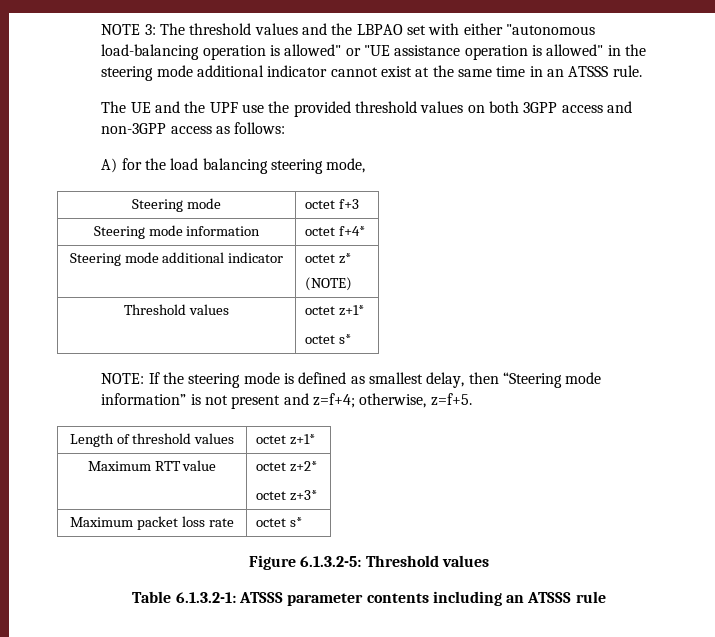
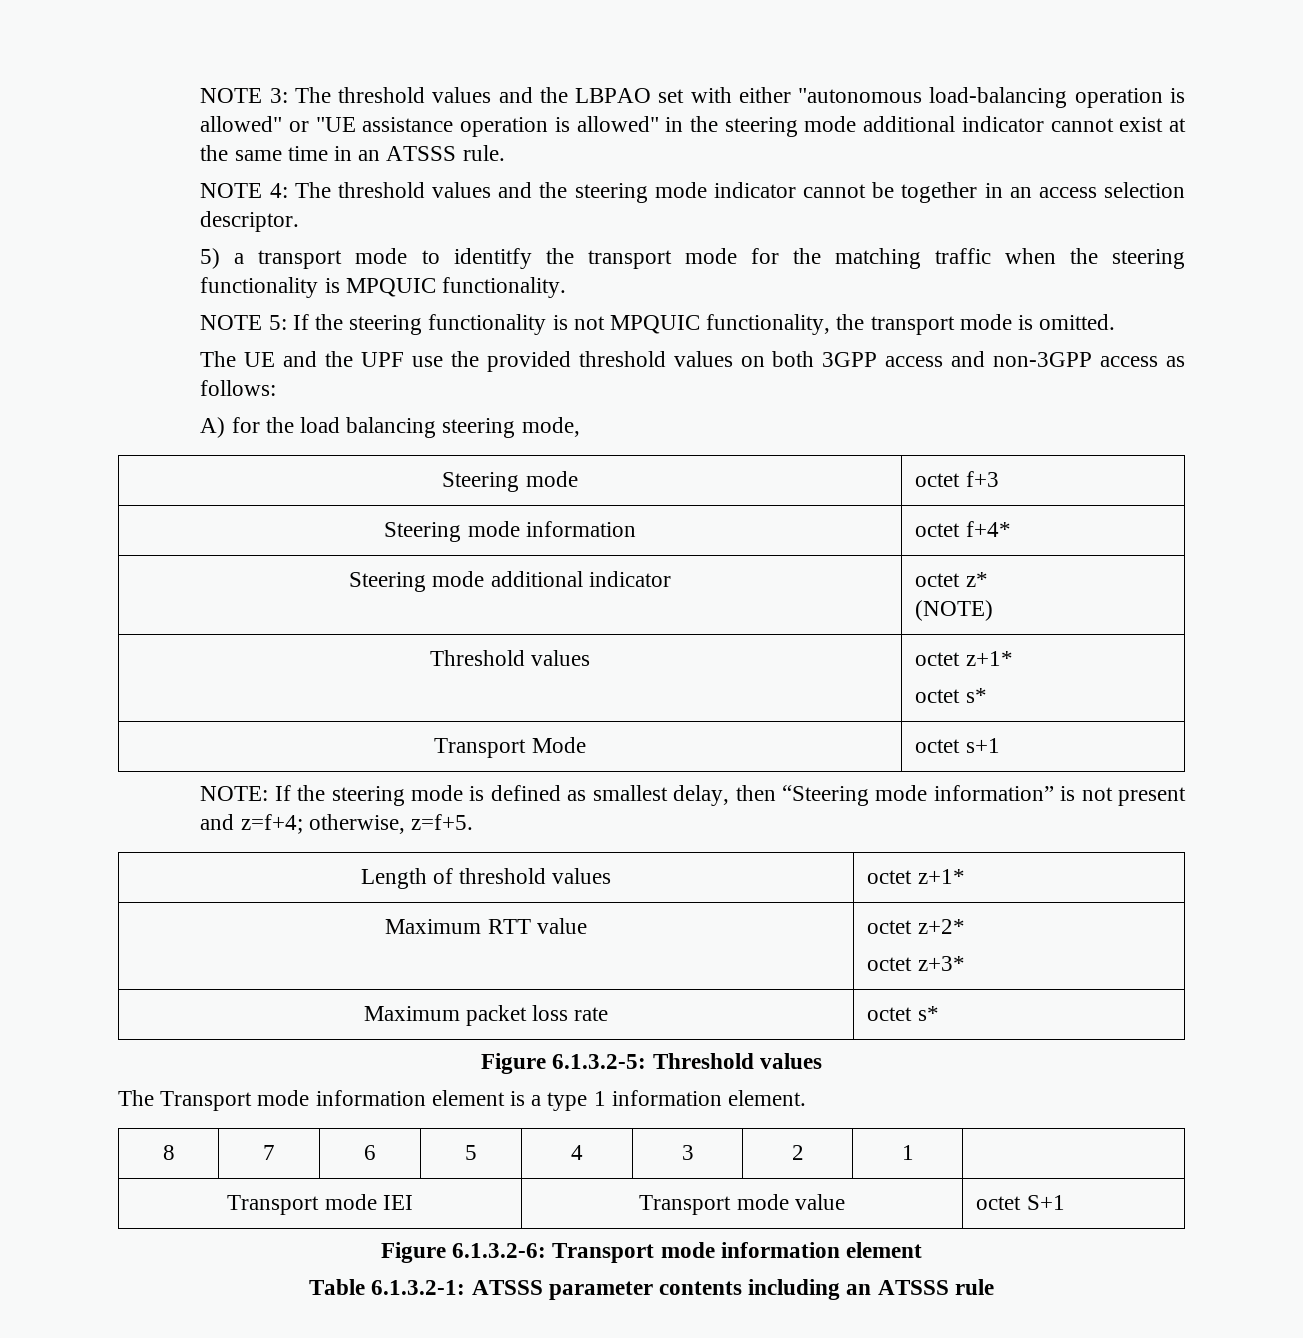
(642, 71) none -> [200,182,1185,203] [200,211,300,232] [200,248,1185,269] [200,277,566,298] [200,314,1116,335] // NOTE 4: The threshold values and the steering mode indicator cannot be together in an access selection descriptor. // 5) a transport mode to identitfy the transport mode for the matching traffic when the steering functionality is MPQUIC functionality. // NOTE 5: If the steering functionality is not MPQUIC functionality, the transport mode is omitted.
(352, 339) none -> [434,737,586,758] [915,738,1000,753] // Transport Mode | octet s+1
(489, 561) none -> [118,1090,807,1111] [162,1145,175,1160] [263,1145,275,1160] [364,1145,376,1160] [465,1145,477,1160] [571,1145,583,1160] [681,1145,694,1160] [791,1145,804,1160] [901,1145,914,1160] [227,1194,413,1215] [639,1194,845,1215] [976,1195,1065,1210] [380,1242,923,1263] // The Transport mode information element is a type 1 information element. // 8 | 7 | 6 | 5 | 4 | 3 | 2 | 1 | // Transport mode IEI | Transport mode value | octet S+1 // Figure 6.1.3.2-6: Transport mode information element

